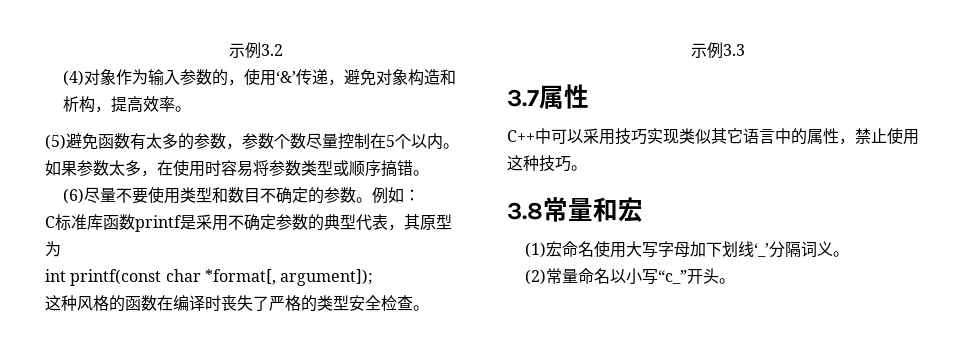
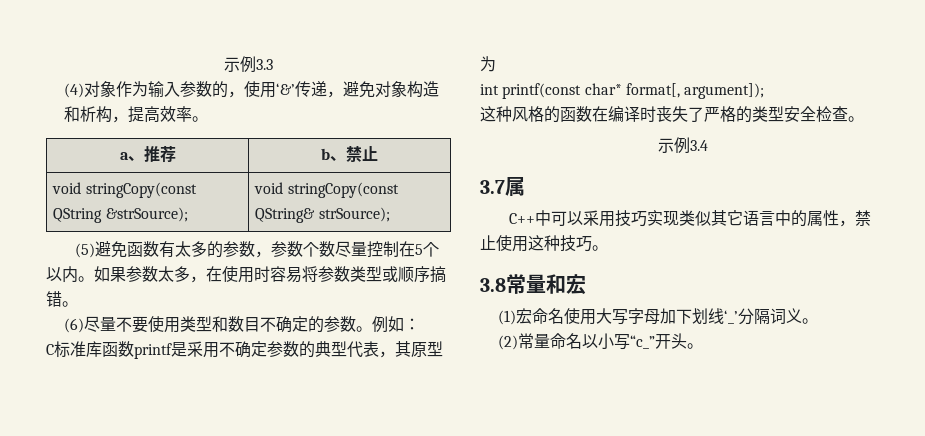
[229,42,283,59] 示例3.2 -> [224,56,273,73] 示例3.3
(191, 109) none -> [119,146,176,163] [320,146,378,162] [52,182,197,198] [53,207,188,223] [254,182,399,198] [255,207,390,223] // a、推荐 | b、禁止 // void stringCopy(const QString &strSource); | void stringCopy(const QString& strSource);
[165,269,276,285] char *format[, -> [584,83,680,98] char* format[,
[723,44,745,56] 3.3 -> [689,140,708,151] 3.4
[564,84,589,109] 性 -> (525, 186) none

